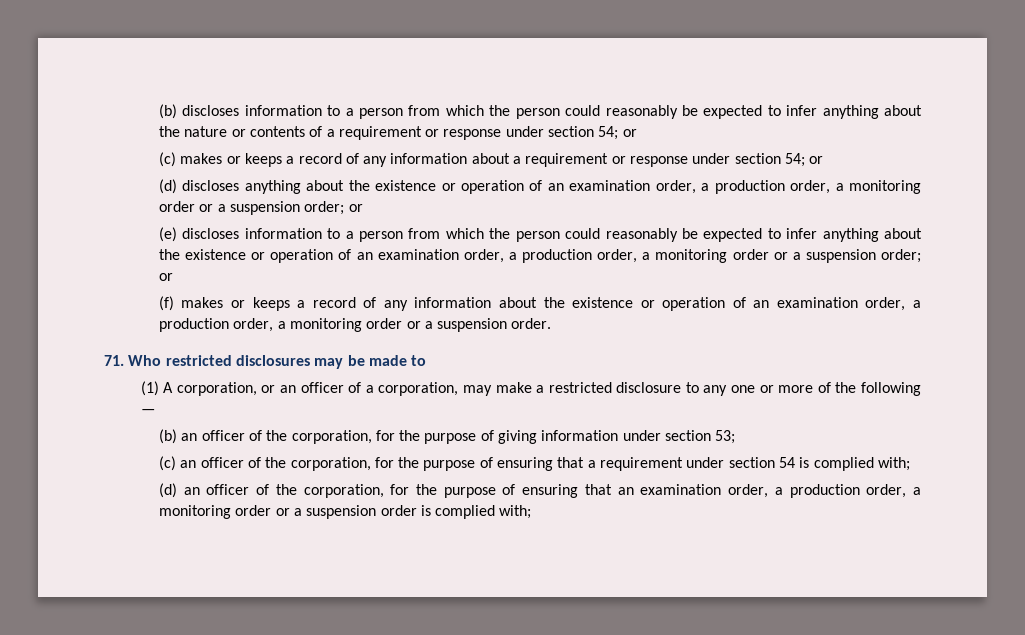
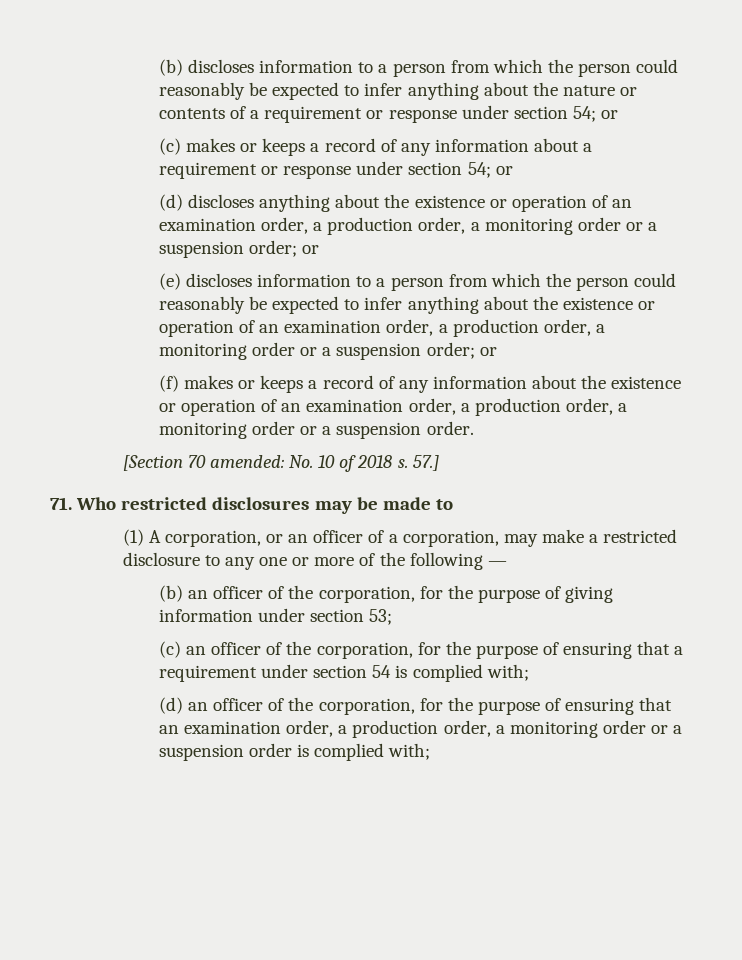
(552, 323) none -> [122,455,439,472] // [Section 70 amended: No. 10 of 2018 s. 57.]

